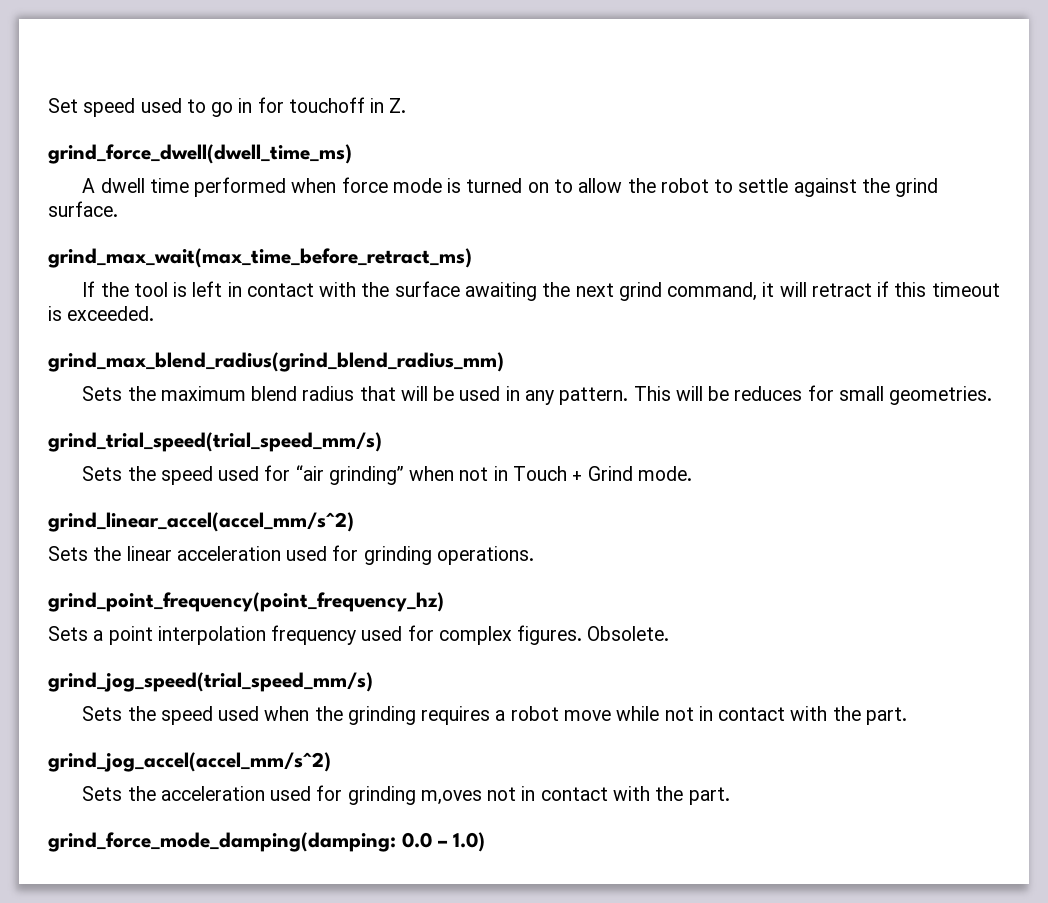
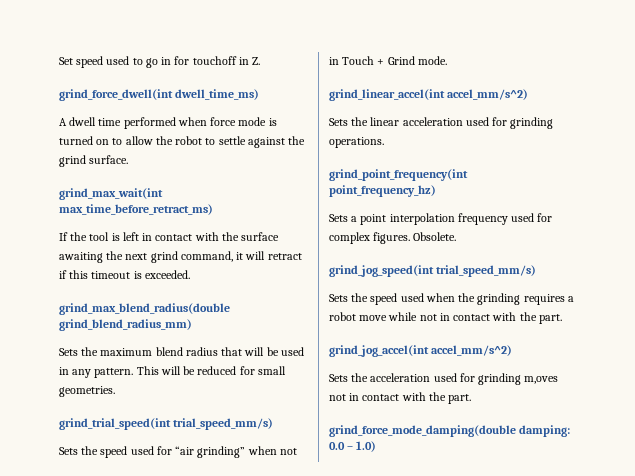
[48,144,352,164] grind_force_dwell(dwell_time_ms) -> [59,89,260,101] grind_force_dwell(int dwell_time_ms)
[48,248,472,268] grind_max_wait(max_time_before_retract_ms) -> [59,188,163,200] [59,204,213,215] grind_max_wait(int max_time_before_retract_ms)
[48,352,504,372] grind_max_blend_radius(grind_blend_radius_mm) -> [59,303,230,315] [59,319,192,331] grind_max_blend_radius(double grind_blend_radius_mm)
[734,386,803,401] reduces -> [197,366,237,375] reduced
[48,432,382,452] grind_trial_speed(trial_speed_mm/s) -> [59,418,274,430] grind_trial_speed(int trial_speed_mm/s)
[48,512,354,532] grind_linear_accel(accel_mm/s^2) -> [329,89,529,101] grind_linear_accel(int accel_mm/s^2)
[48,592,444,612] grind_point_frequency(point_frequency_hz) -> [329,169,468,181] [329,185,436,197] grind_point_frequency(int point_frequency_hz)
[48,672,373,692] grind_jog_speed(trial_speed_mm/s) -> [329,265,537,277] grind_jog_speed(int trial_speed_mm/s)
[48,752,331,772] grind_jog_accel(accel_mm/s^2) -> [329,345,513,357] grind_jog_accel(int accel_mm/s^2)
[48,832,396,852] grind_force_mode_damping(damping: -> [329,425,571,437] grind_force_mode_damping(double damping:

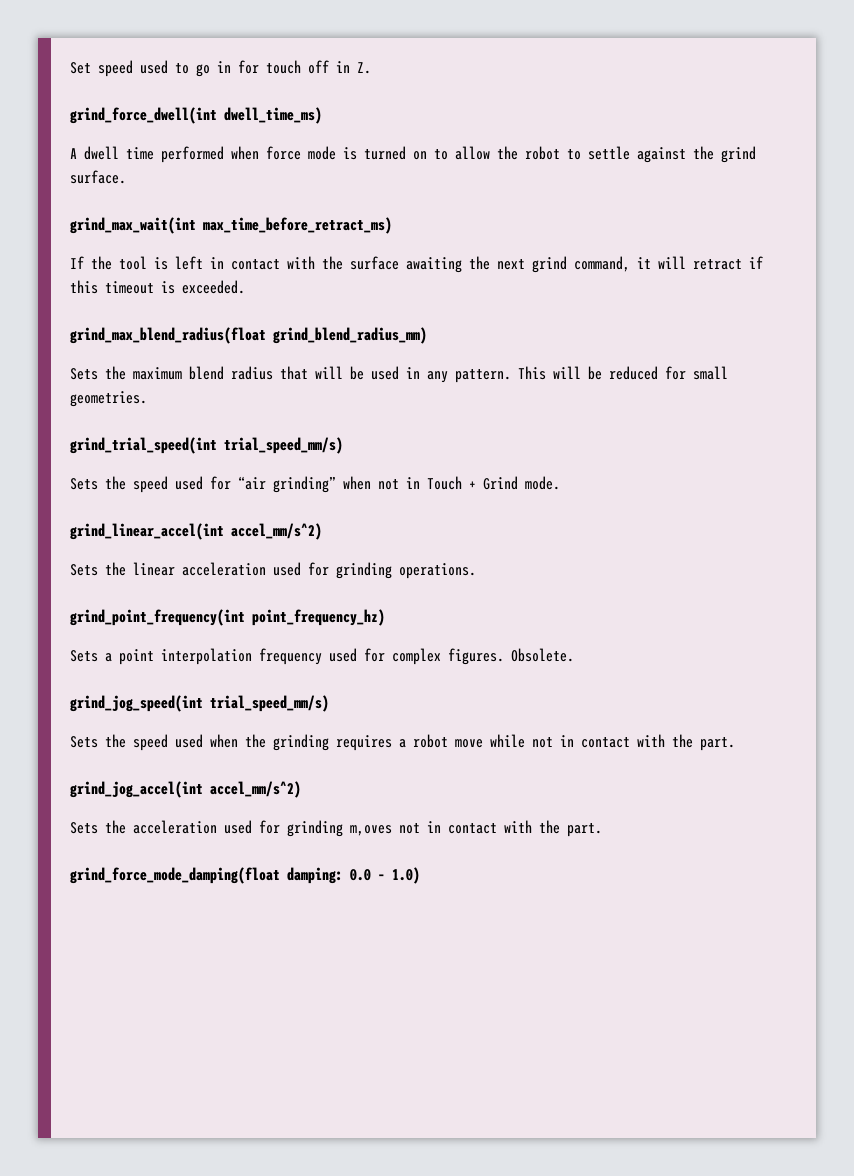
[192,56,237,65] touchoff -> [266,60,329,74] touch off
[59,303,230,315] grind_max_blend_radius(double -> [70,327,266,344] grind_max_blend_radius(float
[329,425,516,437] grind_force_mode_damping(double -> [70,867,280,884] grind_force_mode_damping(float

